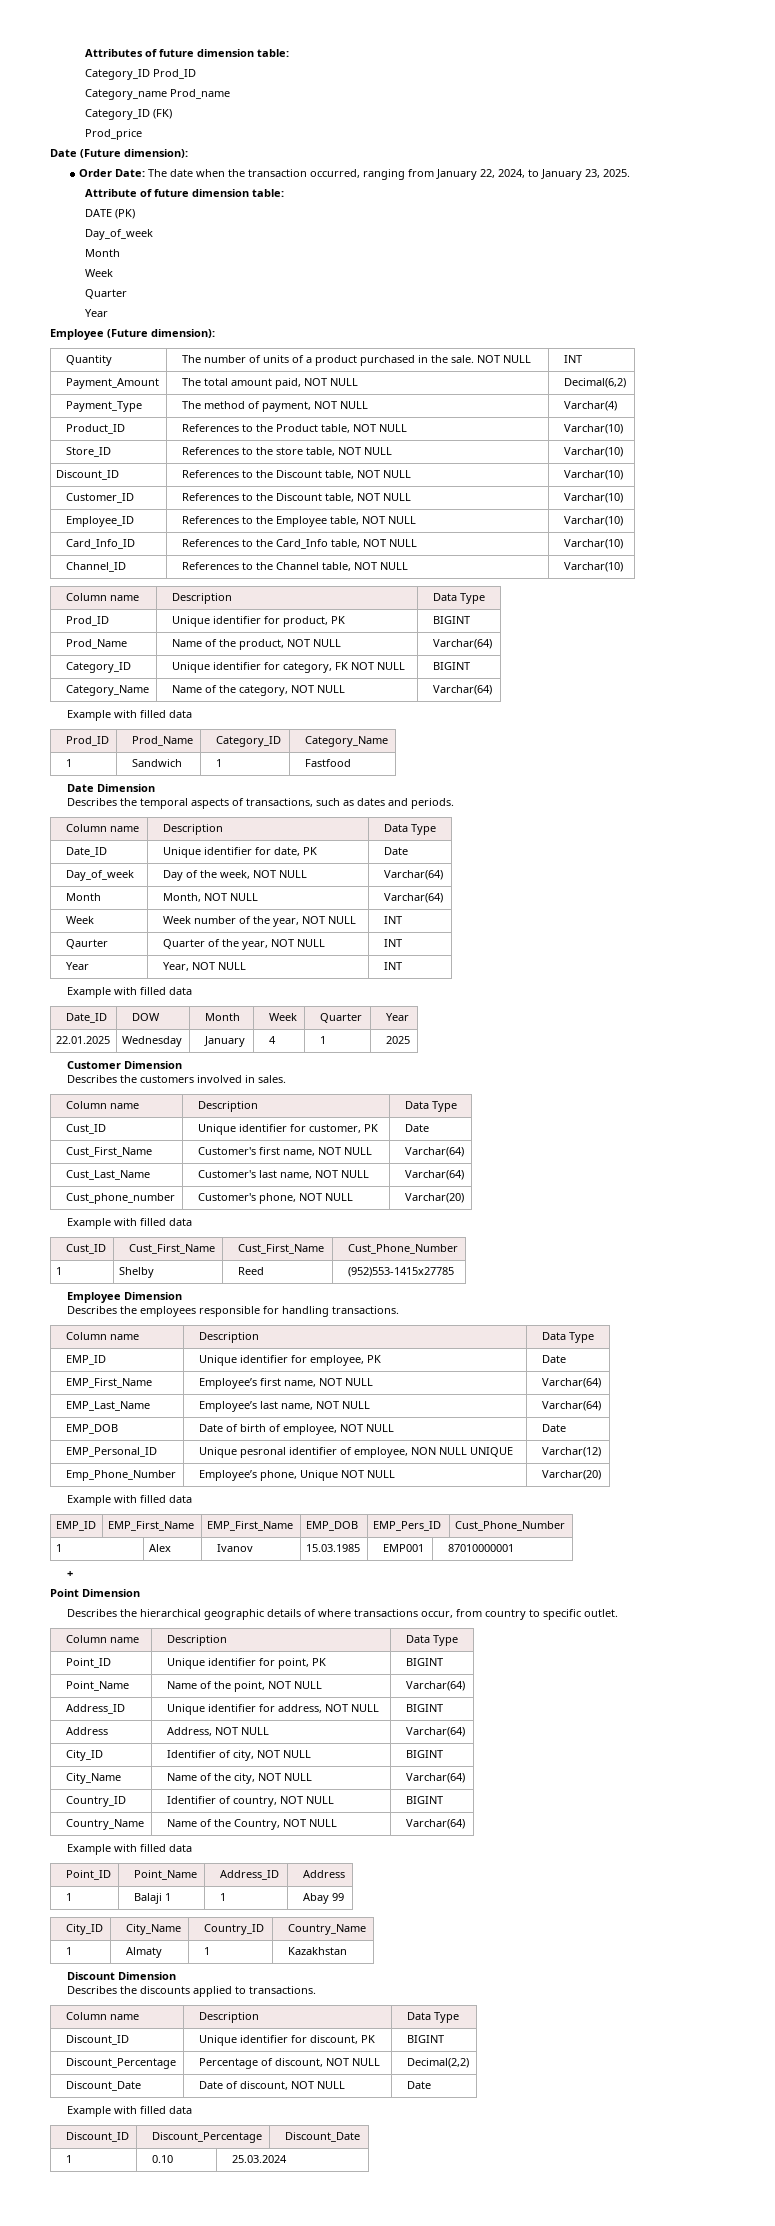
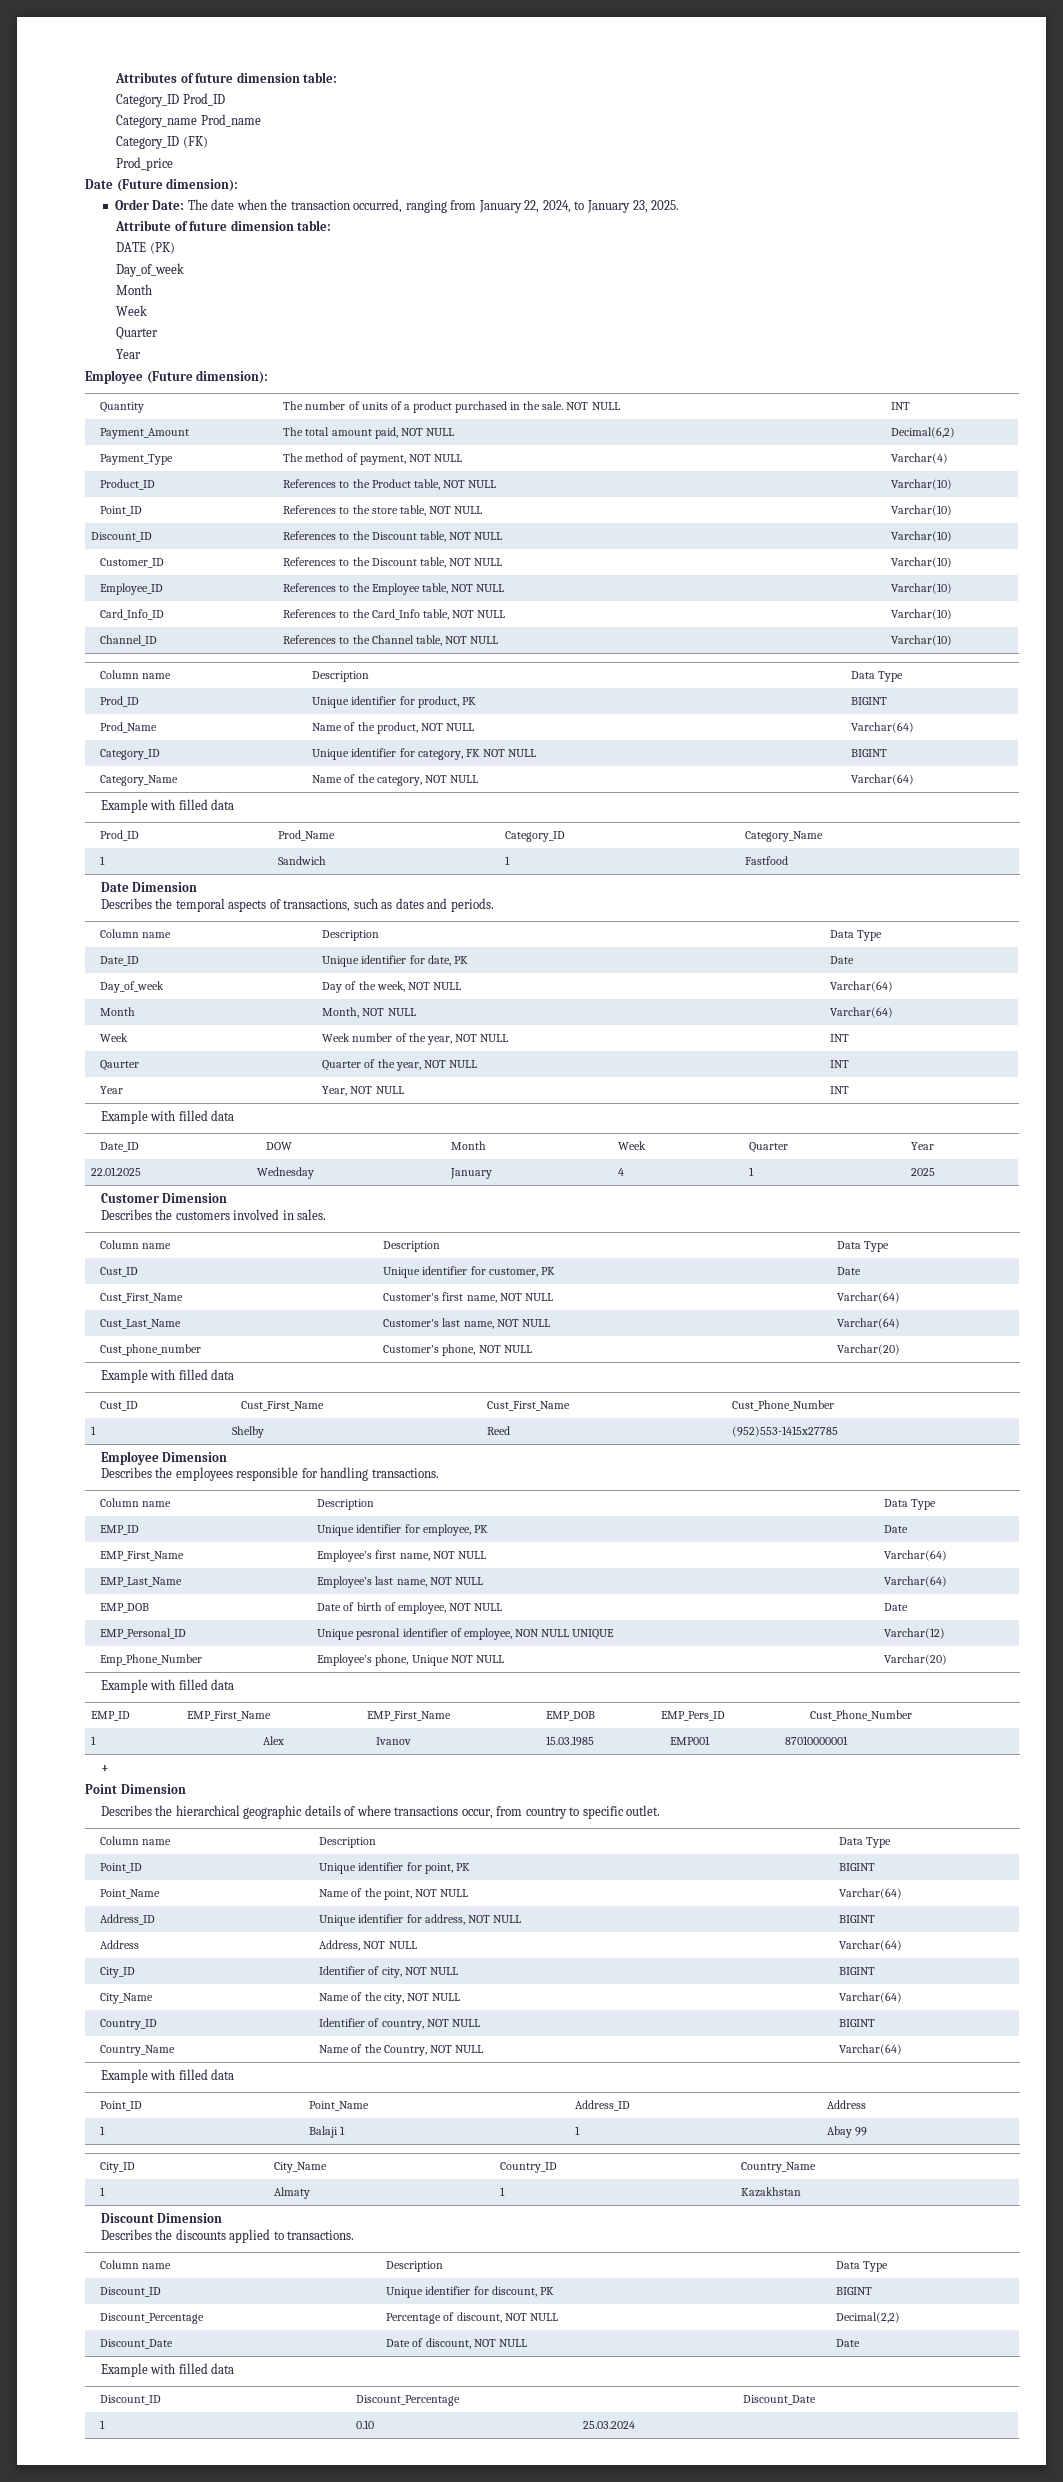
[66,447,112,457] Store_ID -> [100,506,143,516] Point_ID

